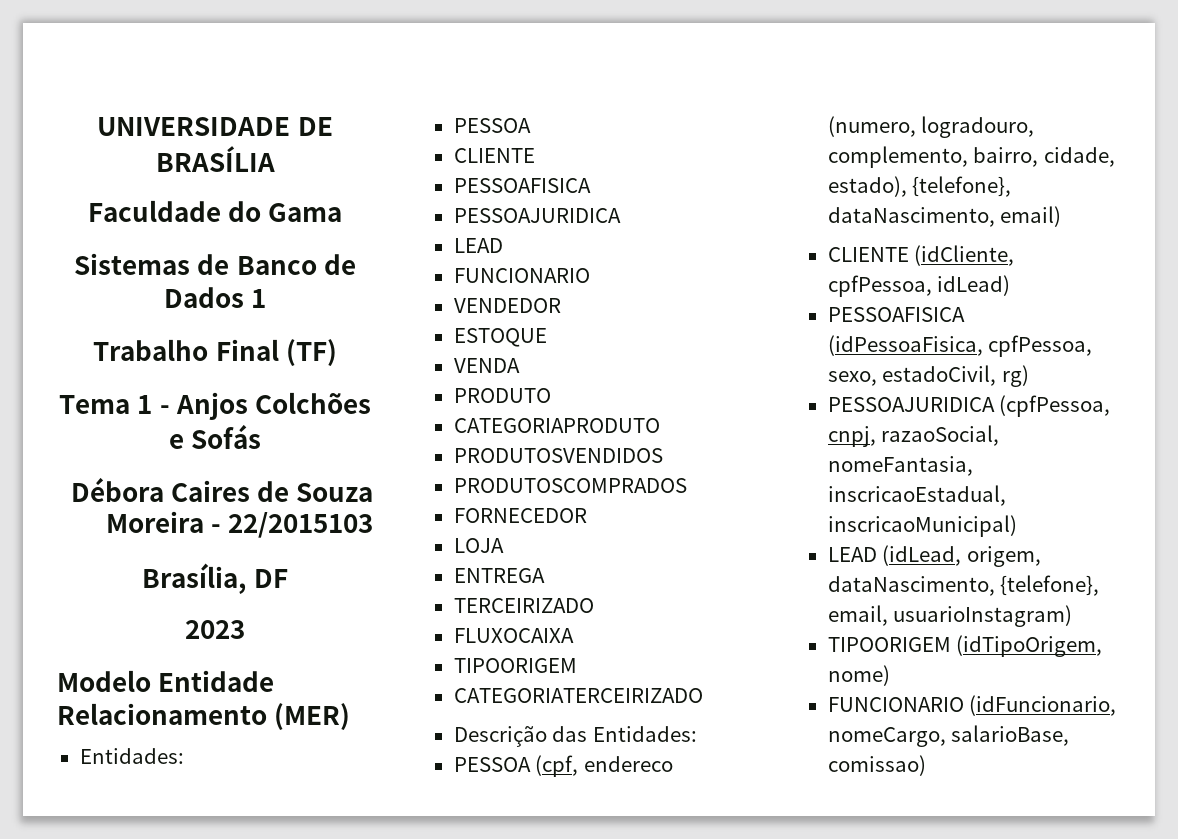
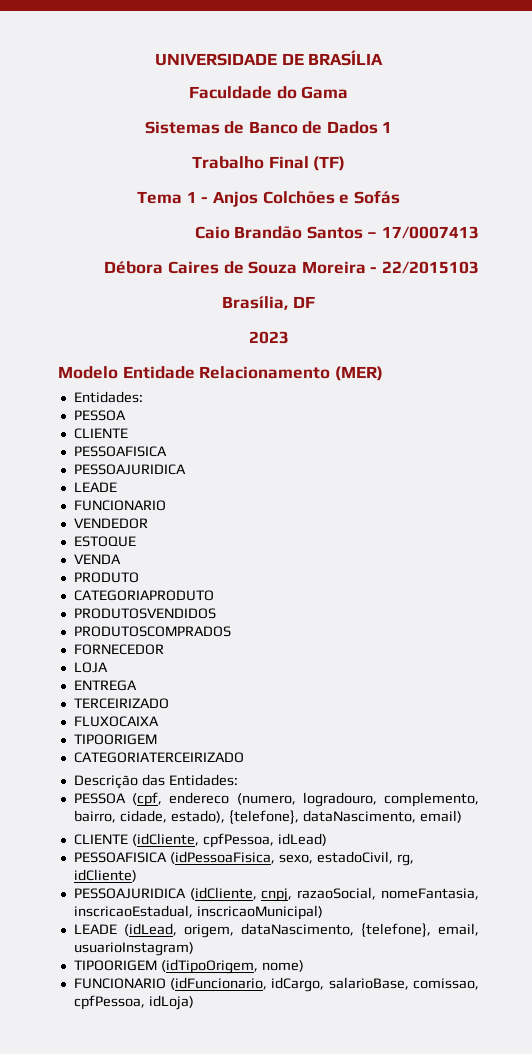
(262, 436) none -> [194,226,479,239] // Caio Brandão Santos – 17/0007413
[453,238,503,253] LEAD -> [73,482,117,492] LEADE
[988,335,1093,357] cpfPessoa, -> (275, 857) none
[1001,365,1029,387] [827,395,1111,417] rg) // PESSOAJURIDICA (cpfPessoa, -> [396,854,414,866] [73,869,137,882] [73,887,257,900] rg, idCliente) // PESSOAJURIDICA (idCliente,
[827,547,877,562] LEAD -> [73,924,117,934] LEADE
[827,725,1070,747] [827,755,926,776] nomeCargo, salarioBase, comissao) -> [271,977,479,992] [73,995,194,1010] idCargo, salarioBase, comissao, cpfPessoa, idLoja)

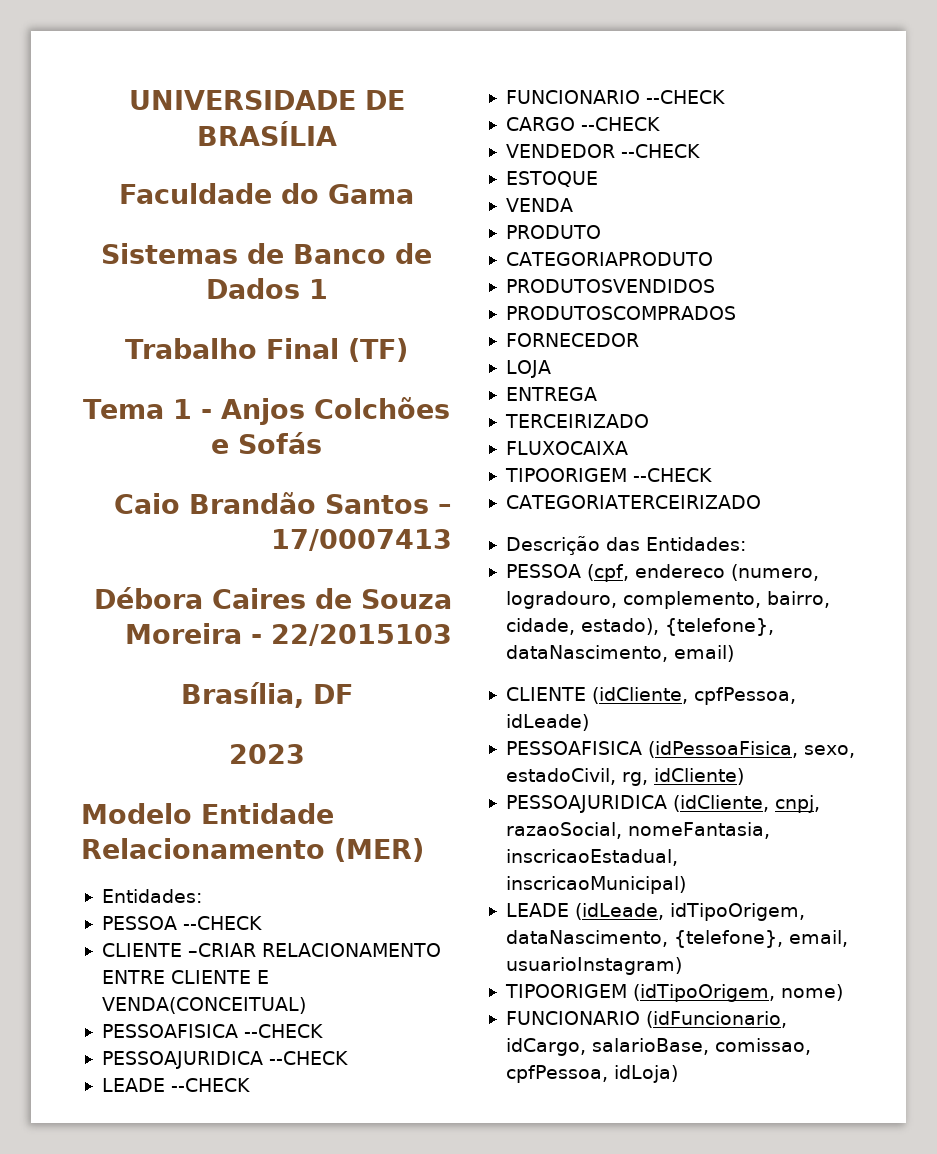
[73,428,128,439] [73,446,167,457] [73,464,186,475] [73,482,117,492] [73,500,166,511] // CLIENTE // PESSOAFISICA // PESSOAJURIDICA // LEADE // FUNCIONARIO -> [182,916,262,930] [101,943,441,957] [101,970,269,984] [101,997,306,1014] [101,1024,323,1038] [101,1051,348,1069] [101,1078,250,1092] [505,90,725,104] [505,117,660,131] --CHECK // CLIENTE –CRIAR RELACIONAMENTO ENTRE CLIENTE E VENDA(CONCEITUAL) // PESSOAFISICA --CHECK // PESSOAJURIDICA --CHECK // LEADE --CHECK // FUNCIONARIO --CHECK // CARGO --CHECK
(148, 523) none -> [620,144,700,158] --CHECK
(157, 739) none -> [632,468,712,482] --CHECK
[277,833,327,846] idLead) -> [505,714,589,731] idLeade)
[123,923,234,938] (idLead, origem, -> [574,903,805,921] (idLeade, idTipoOrigem,

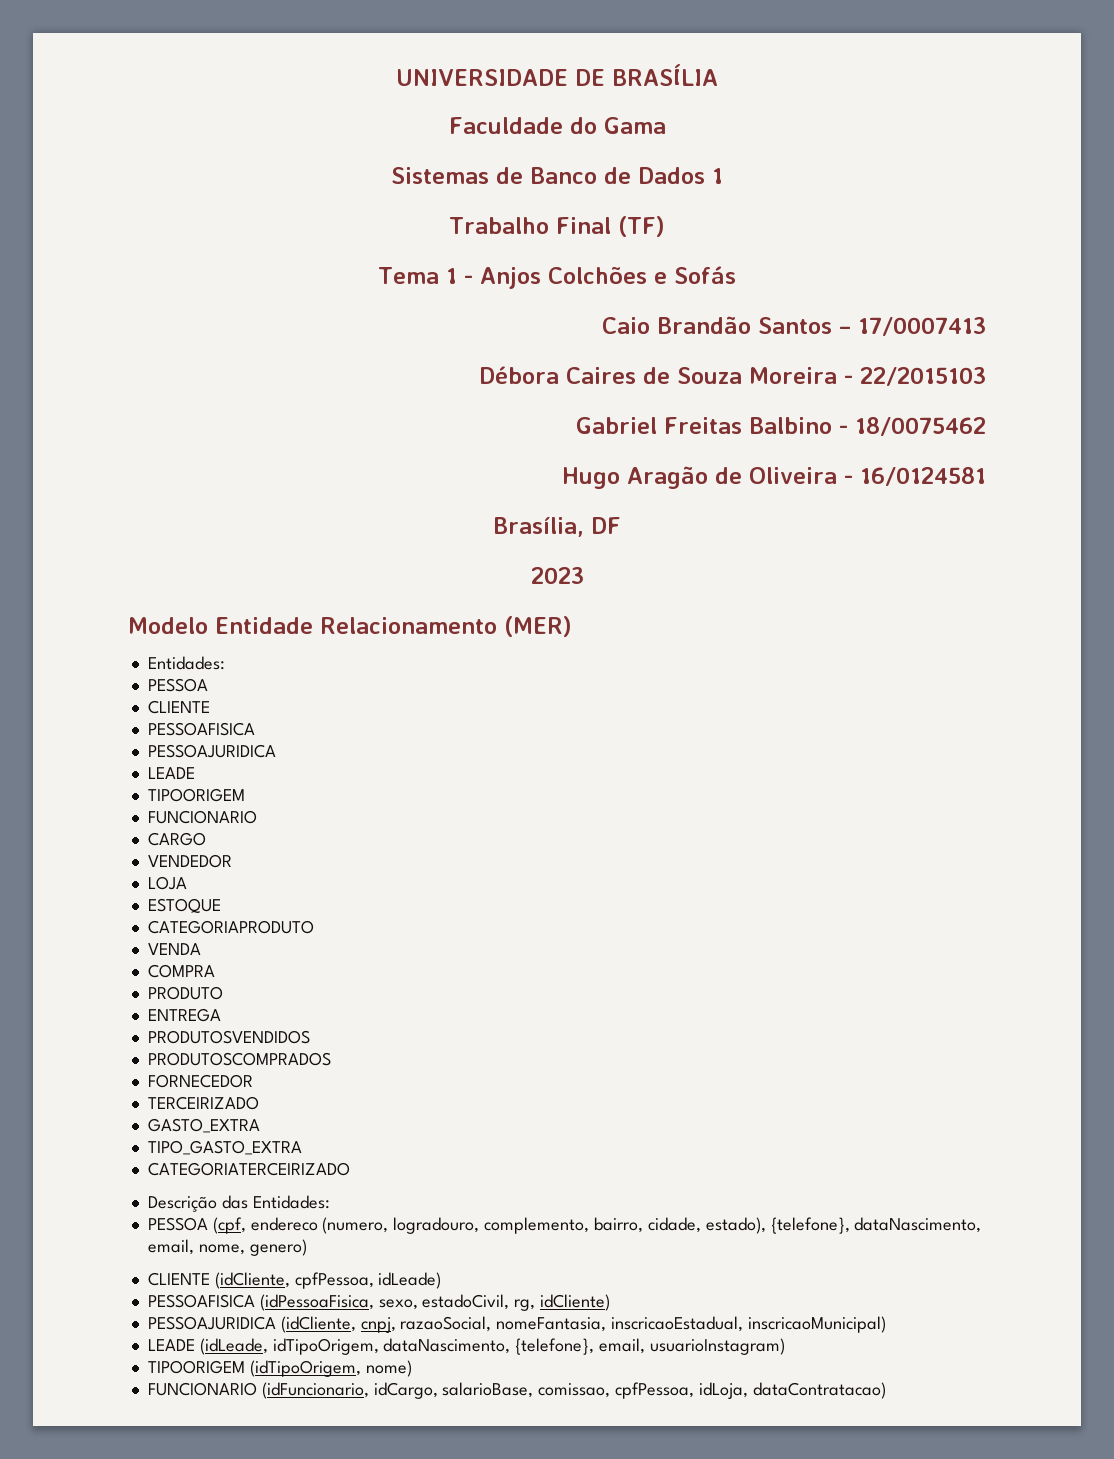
(452, 635) none -> [576,417,986,436] [562,466,986,489] // Gabriel Freitas Balbino - 18/0075462 // Hugo Aragão de Oliveira - 16/0124581
[182,916,262,930] [101,943,441,957] [101,970,269,984] [101,997,306,1014] [101,1024,323,1038] [101,1051,348,1069] [101,1078,250,1092] [505,90,725,104] --CHECK // CLIENTE –CRIAR RELACIONAMENTO ENTRE CLIENTE E VENDA(CONCEITUAL) // PESSOAFISICA --CHECK // PESSOAJURIDICA --CHECK // LEADE --CHECK // FUNCIONARIO --CHECK -> [147,700,210,714] [147,722,255,736] [147,744,276,758] [147,767,195,779] [147,788,245,802] [147,810,257,824] // CLIENTE // PESSOAFISICA // PESSOAJURIDICA // LEADE // TIPOORIGEM // FUNCIONARIO
[580,117,660,131] --CHECK -> (206, 839) none
[620,144,700,158] --CHECK -> [147,876,187,890] // LOJA
(598, 179) none -> [147,920,314,934] // CATEGORIAPRODUTO
(573, 205) none -> [147,964,215,978] // COMPRA
[505,252,713,266] CATEGORIAPRODUTO -> [147,1008,221,1022] ENTREGA
[505,360,551,378] [505,387,597,401] // LOJA // ENTREGA -> (253, 1081) none
[505,441,628,455] [504,468,712,482] FLUXOCAIXA // TIPOORIGEM --CHECK -> [147,1118,260,1133] [147,1140,302,1155] GASTO_EXTRA // TIPO_GASTO_EXTRA
[673,645,734,662] email) -> [147,1239,307,1256] email, nome, genero)
[613,1065,678,1083] idLoja) -> [698,1382,886,1399] idLoja, dataContratacao)

